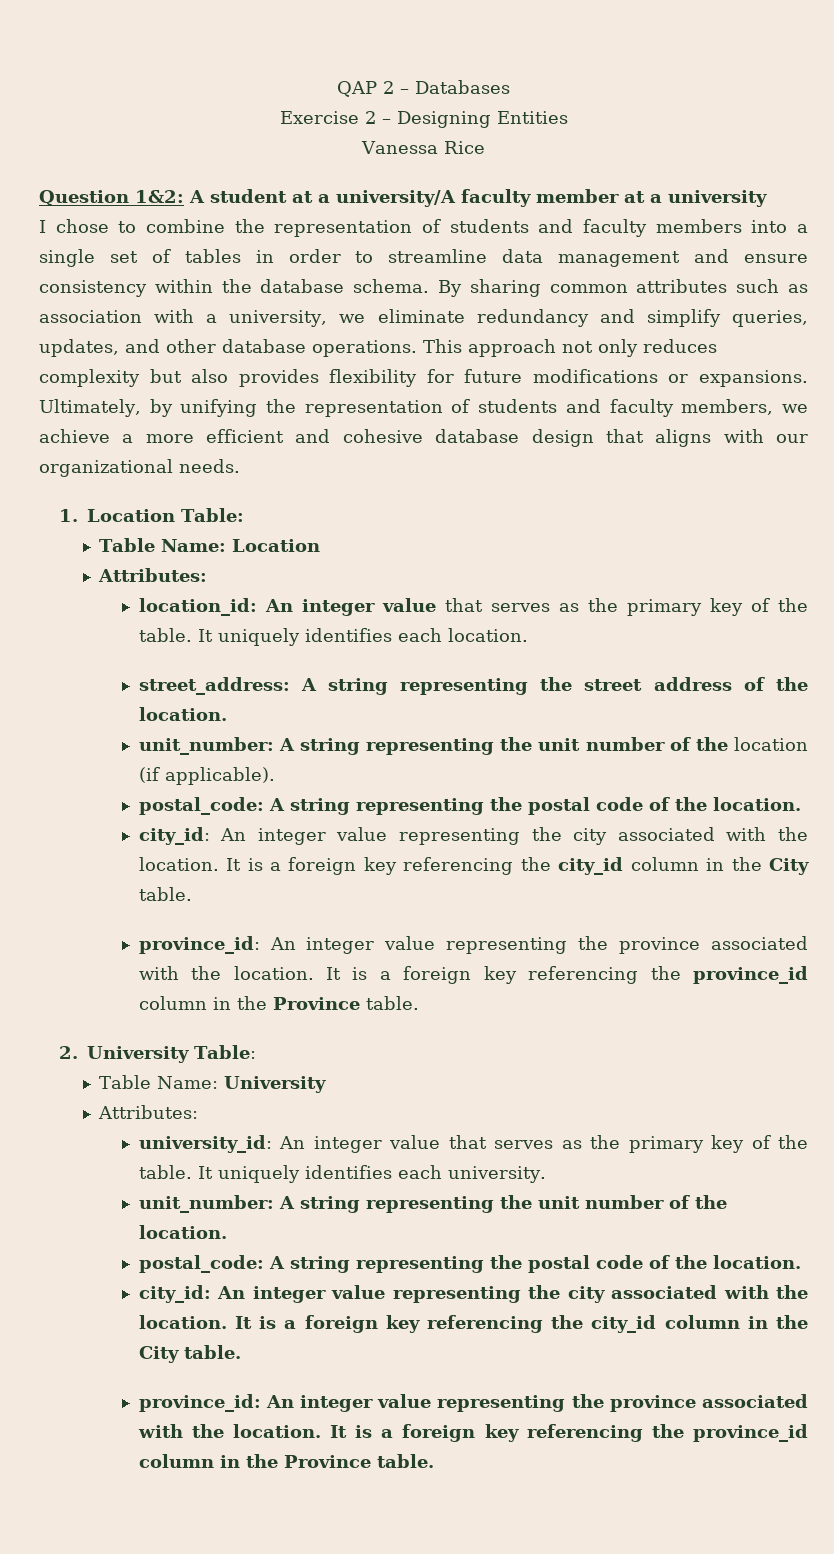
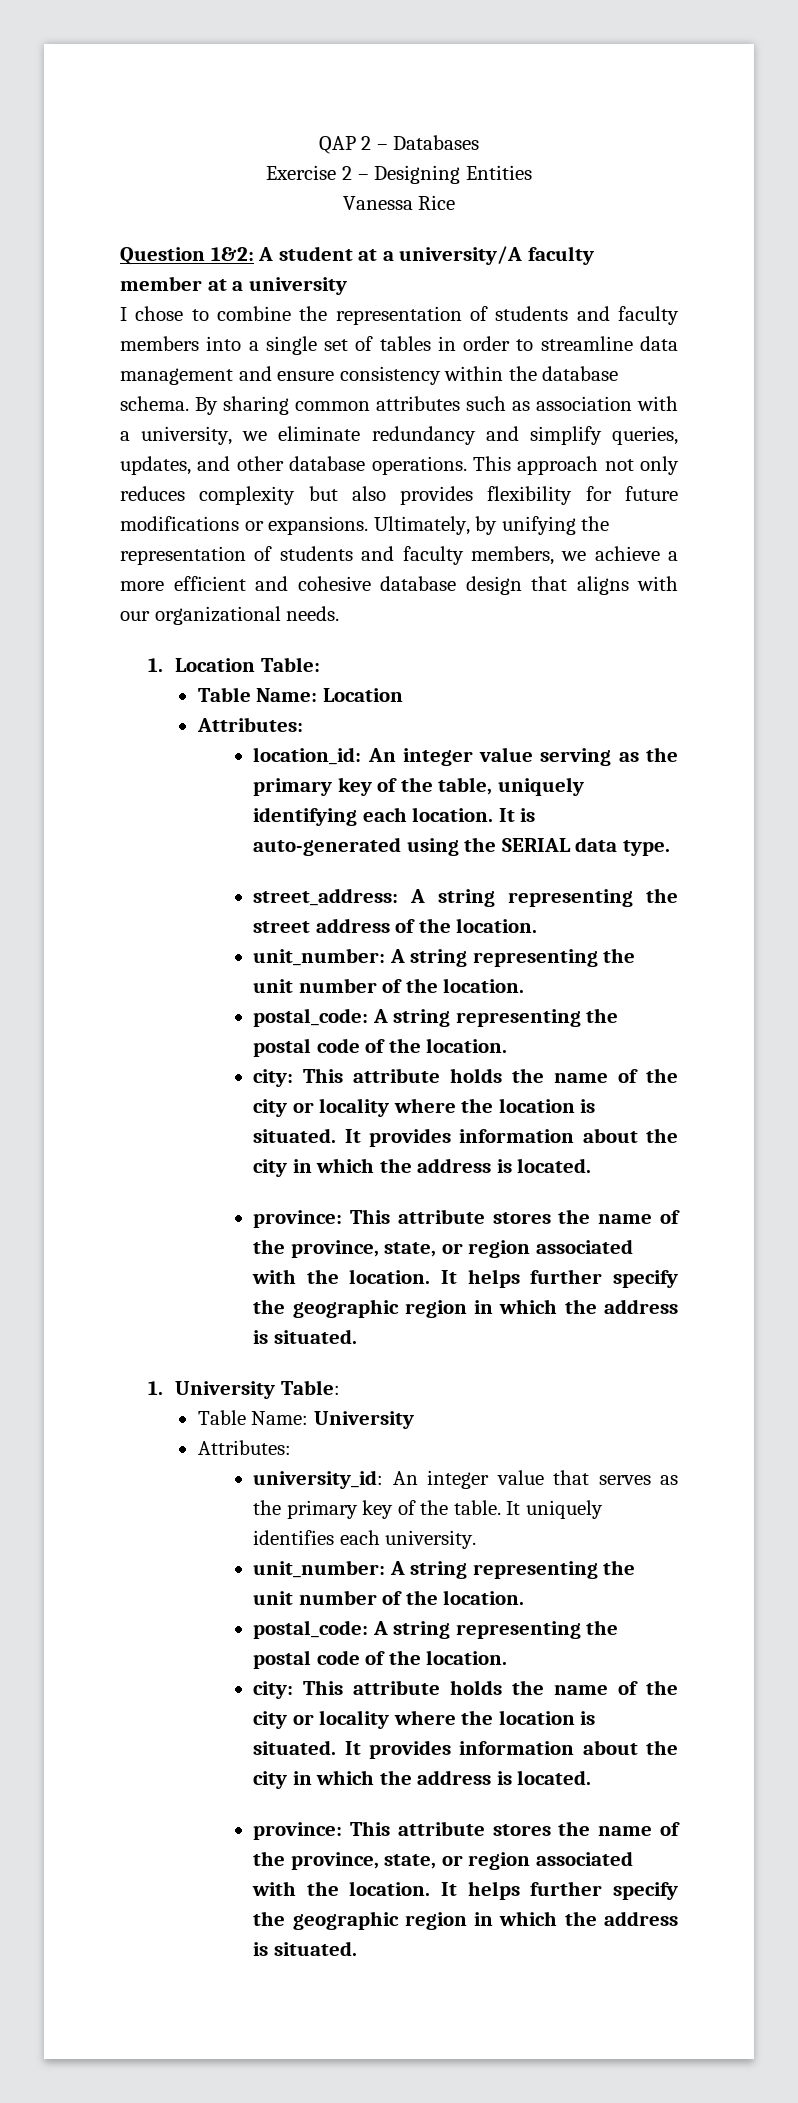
[444,598,808,616] [138,628,528,646] that serves as the primary key of the table. It uniquely identifies each location. -> [540,747,678,766] [253,777,584,796] [253,807,536,826] [253,837,670,856] serving as the primary key of the table, uniquely identifying each location. It is auto-generated using the SERIAL data type.
[734,737,809,751] [138,767,275,785] location (if applicable). -> [443,978,525,993] location.
[138,827,809,845] [138,857,809,875] [138,887,192,901] [138,936,808,954] [138,966,808,984] [138,996,419,1010] [58,1046,78,1059] city_id: An integer value representing the city associated with the location. It is a foreign key referencing the city_id column in the City table. // province_id: An integer value representing the province associated with the location. It is a foreign key referencing the province_id column in the Province table. // 2. -> [253,1068,678,1087] [253,1098,596,1117] [253,1128,678,1147] [253,1158,592,1177] [253,1209,680,1228] [253,1239,633,1258] [252,1269,678,1288] [253,1299,678,1318] [253,1329,357,1344] [147,1381,163,1395] city: This attribute holds the name of the city or locality where the location is situated. It provides information about the city in which the address is located. // province: This attribute stores the name of the province, state, or region associated with the location. It helps further specify the geographic region in which the address is situated. // 1.
[138,1285,809,1303] [138,1315,809,1333] [138,1345,241,1363] [138,1394,808,1412] [137,1424,808,1442] [138,1454,434,1468] city_id: An integer value representing the city associated with the location. It is a foreign key referencing the city_id column in the City table. // province_id: An integer value representing the province associated with the location. It is a foreign key referencing the province_id column in the Province table. -> [253,1680,678,1699] [253,1710,596,1729] [253,1740,678,1759] [253,1770,592,1789] [253,1821,680,1840] [253,1851,633,1870] [252,1881,678,1900] [253,1911,678,1930] [253,1941,357,1956] city: This attribute holds the name of the city or locality where the location is situated. It provides information about the city in which the address is located. // province: This attribute stores the name of the province, state, or region associated with the location. It helps further specify the geographic region in which the address is situated.

